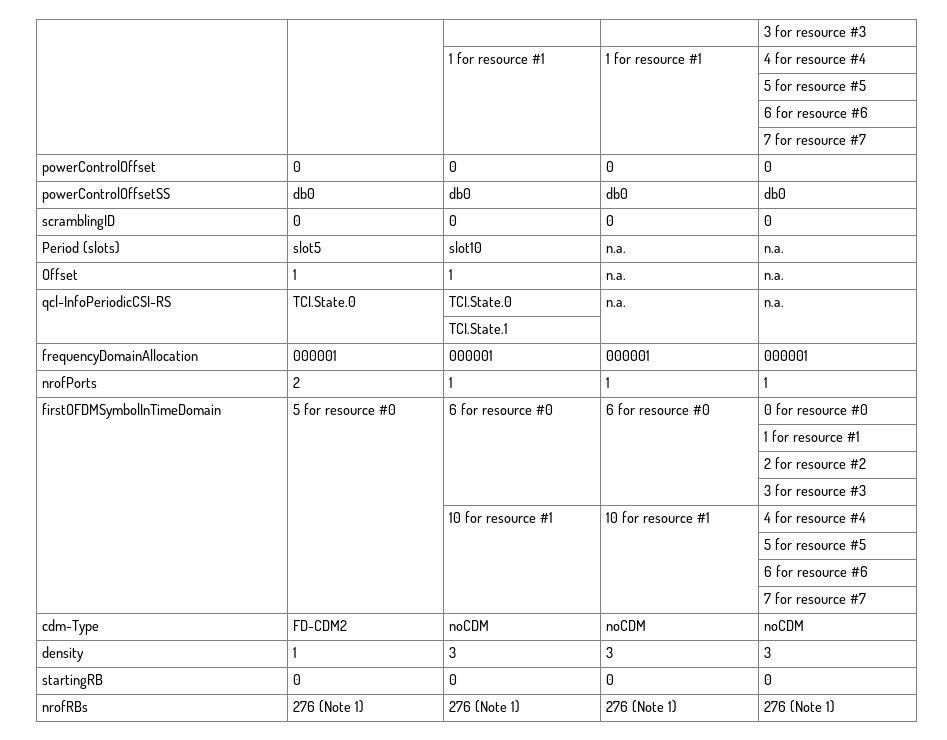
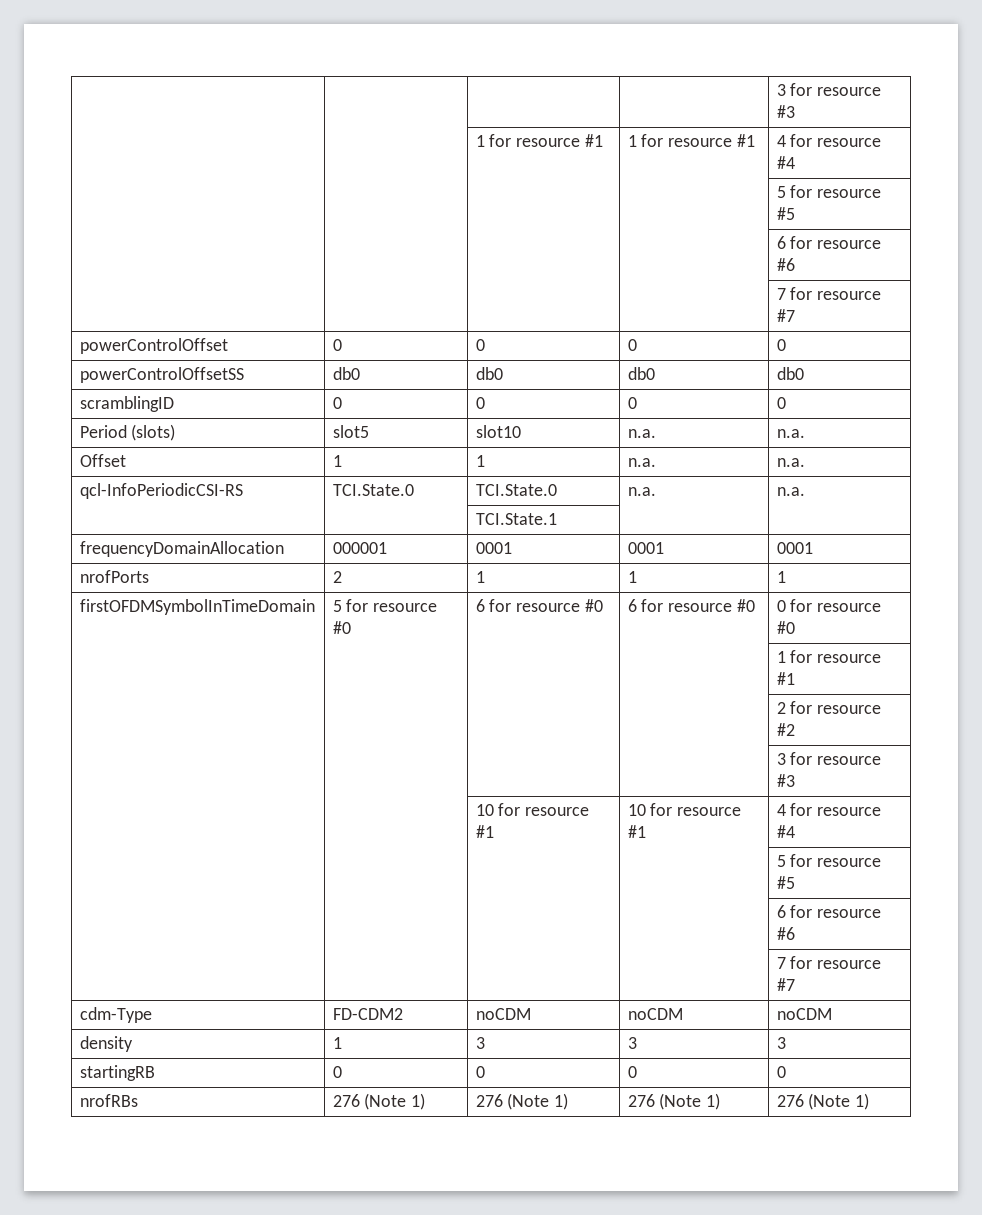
[449,350,494,361] [606,350,651,361] [764,350,809,361] 000001 | 000001 | 000001 -> [475,542,512,554] [627,542,664,554] [776,542,813,554] 0001 | 0001 | 0001

